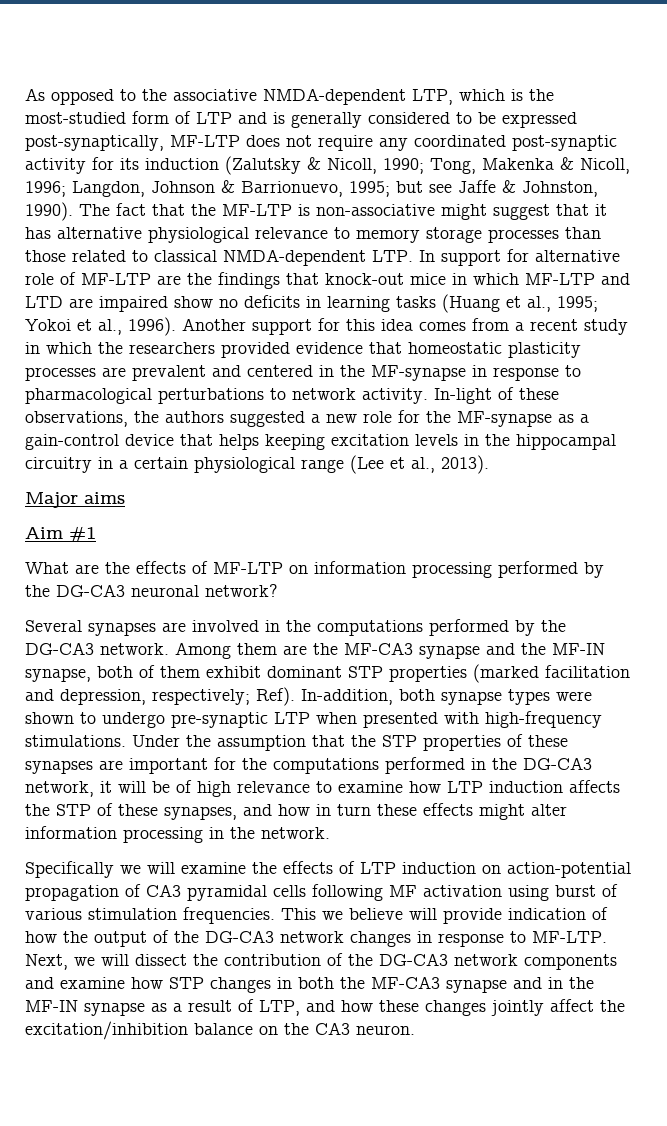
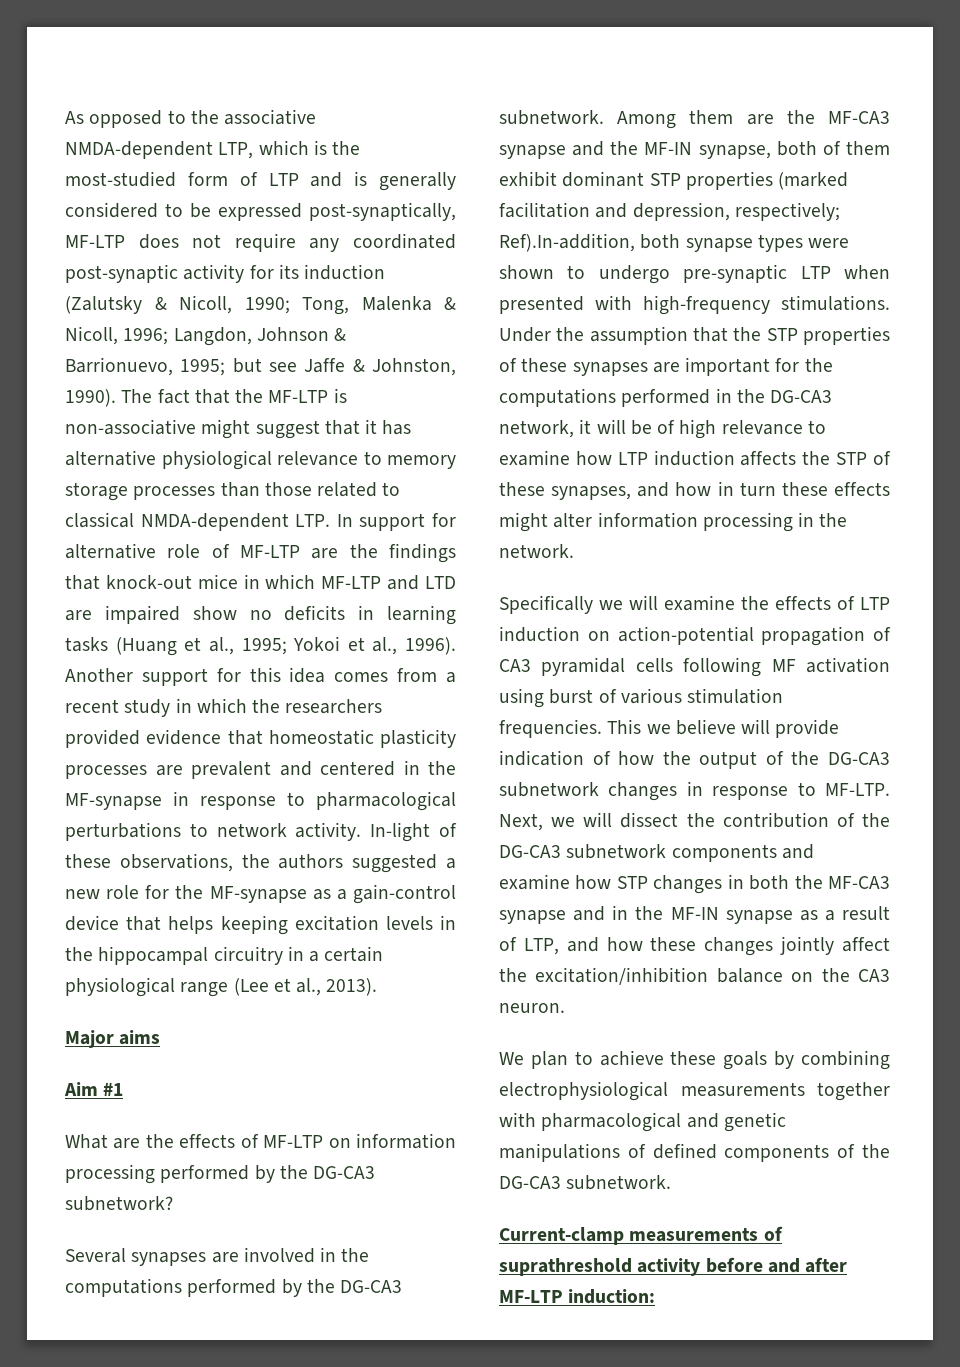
[482,158,554,170] Makenka -> [361,296,432,311] Malenka
[131,584,278,597] neuronal network? -> [65,1196,173,1211] subnetwork?
[100,643,169,655] network. -> [499,110,604,125] subnetwork.
[256,687,393,706] Ref). In-addition, -> [499,233,635,252] Ref).In-addition,
[280,931,344,943] network -> [499,782,599,797] subnetwork
[454,954,518,966] network -> [566,844,667,859] subnetwork
(415, 1030) none -> [499,1050,890,1070] [499,1081,890,1101] [499,1112,786,1132] [499,1143,890,1162] [499,1175,672,1190] [499,1226,783,1245] [499,1257,848,1276] [499,1289,656,1304] // We plan to achieve these goals by combining electrophysiological measurements together with pharmacological and genetic manipulations of defined components of the DG-CA3 subnetwork. // Current-clamp measurements of suprathreshold activity before and after MF-LTP induction:

